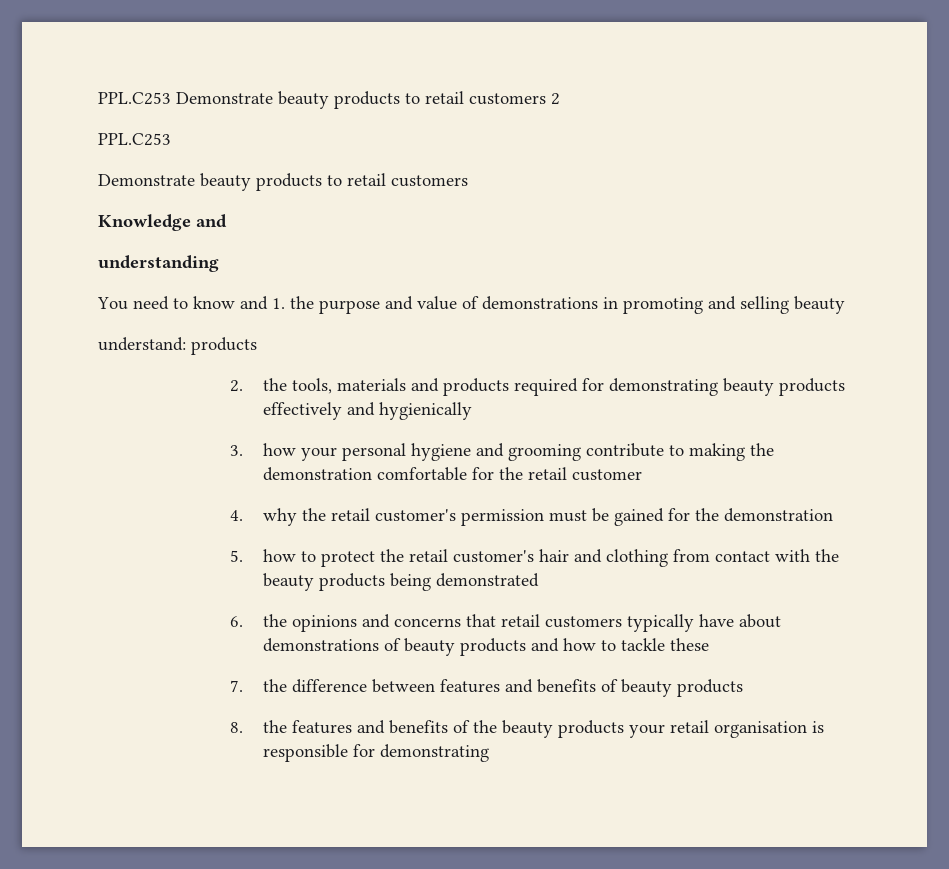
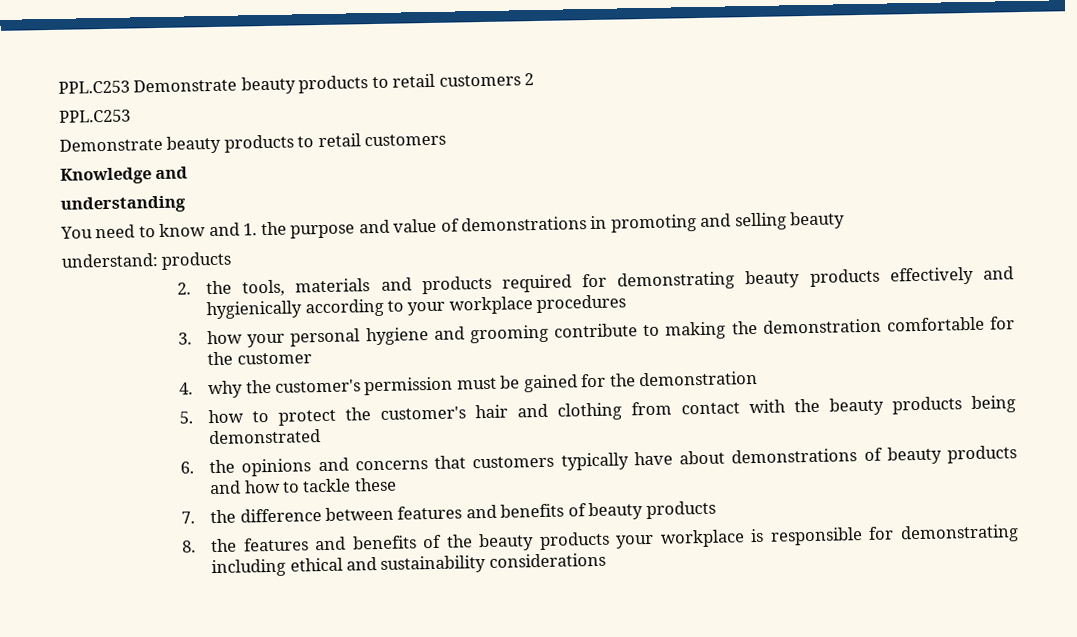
(473, 411) none -> [304,294,627,318] according to your workplace procedures
[528,467,568,480] retail -> (234, 358) none
[331,508,371,521] retail -> (272, 386) none
[409,549,449,562] retail -> (372, 414) none
[501,614,541,627] retail -> (467, 462) none
[670,720,808,738] retail organisation -> [659,529,745,548] workplace
(490, 753) none -> [211,552,606,578] including ethical and sustainability considerations

